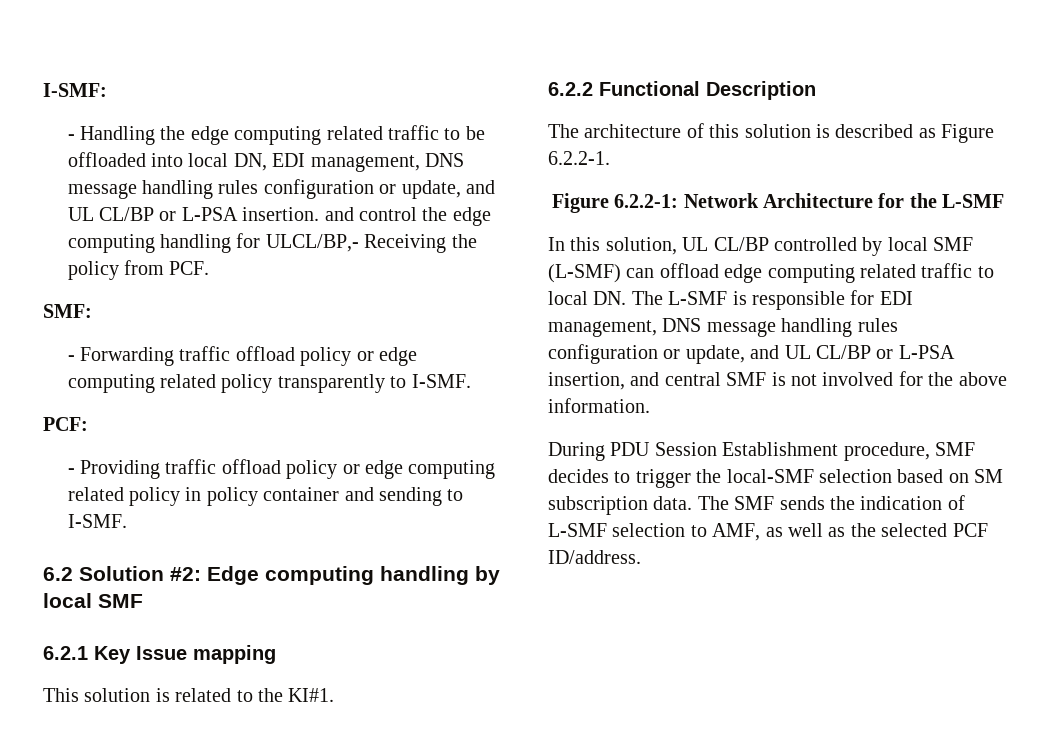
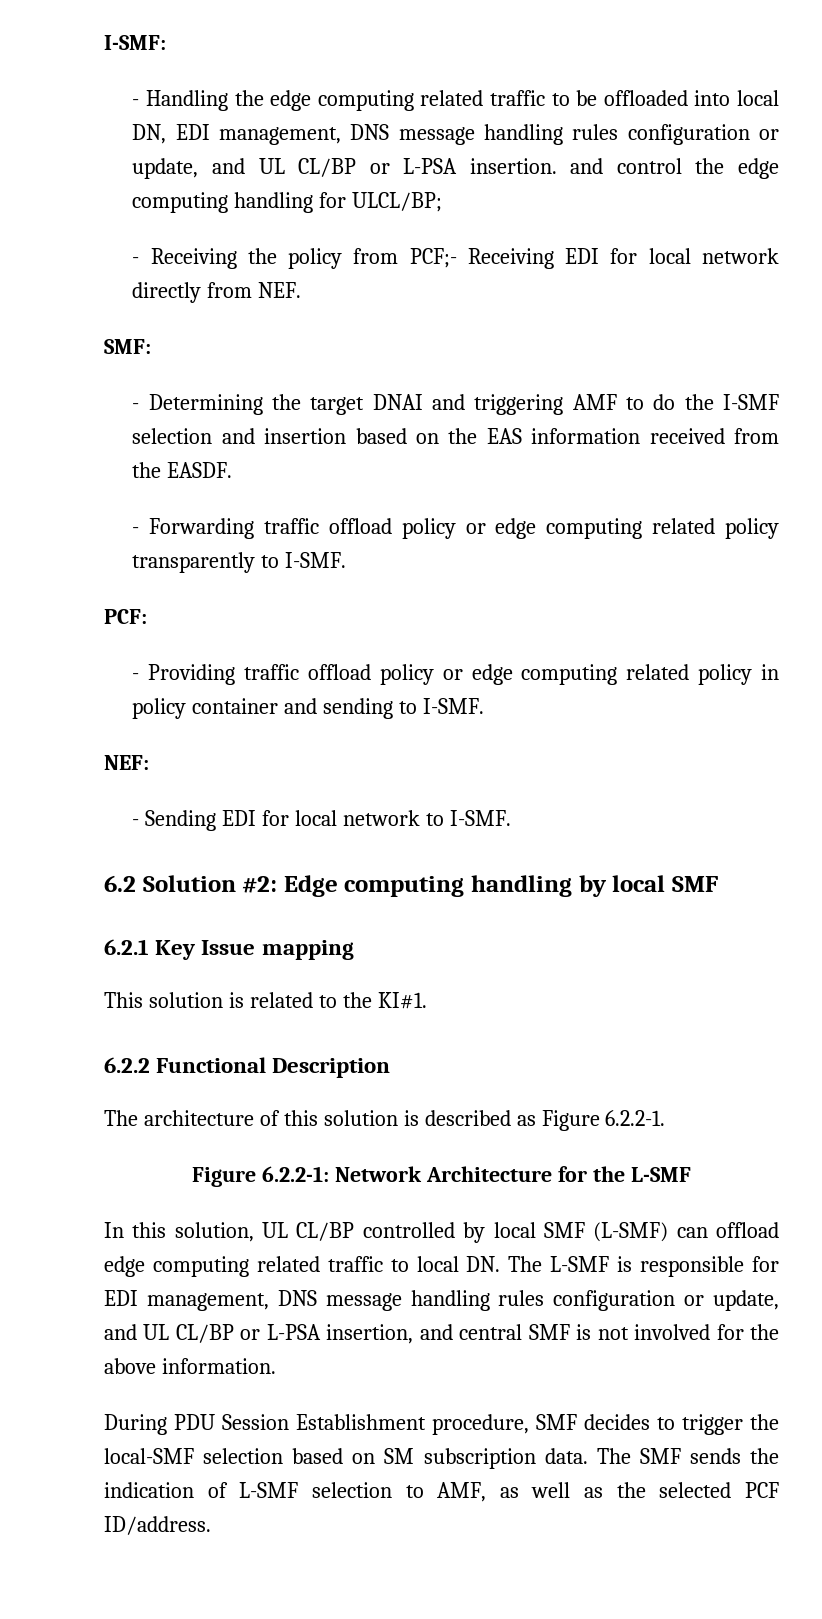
[265,234,359,252] ULCL/BP,- -> [352,192,443,212] [132,257,140,264] ULCL/BP; // -
[169,261,210,275] [43,304,92,318] PCF. // SMF: -> [409,248,779,269] [132,282,302,303] [104,339,151,354] [132,394,779,415] [132,428,779,444] [132,462,233,478] PCF;- Receiving EDI for local network directly from NEF. // SMF: // - Determining the target DNAI and triggering AMF to do the I-SMF selection and insertion based on the EAS information received from the EASDF.
(127, 521) none -> [104,755,149,770] [132,810,511,831] // NEF: // - Sending EDI for local network to I-SMF.

